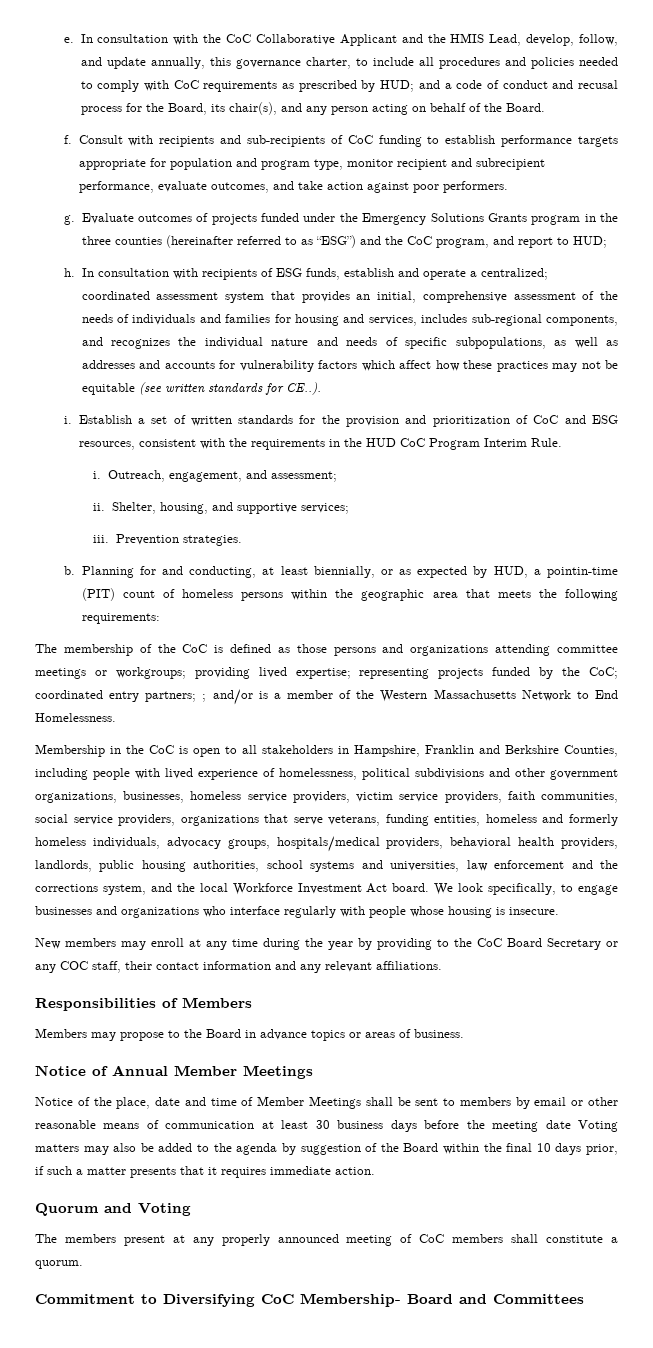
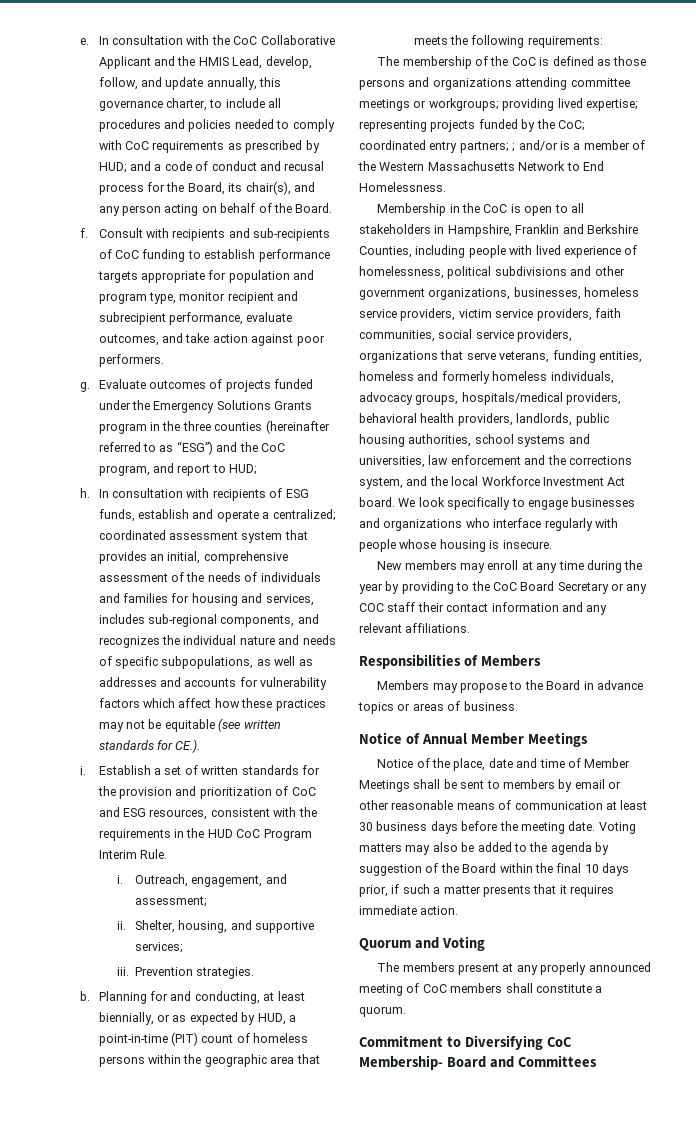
[285,382,321,395] CE..). -> [175,739,201,753] CE.).
[547,567,619,578] pointin-time -> [98,1034,168,1046] point-in-time
[488,883,557,895] specifically, -> [447,497,511,510] specifically
[92,961,121,973] staff, -> [387,602,416,612] staff
[545,1120,571,1129] date -> [568,821,596,831] date.

